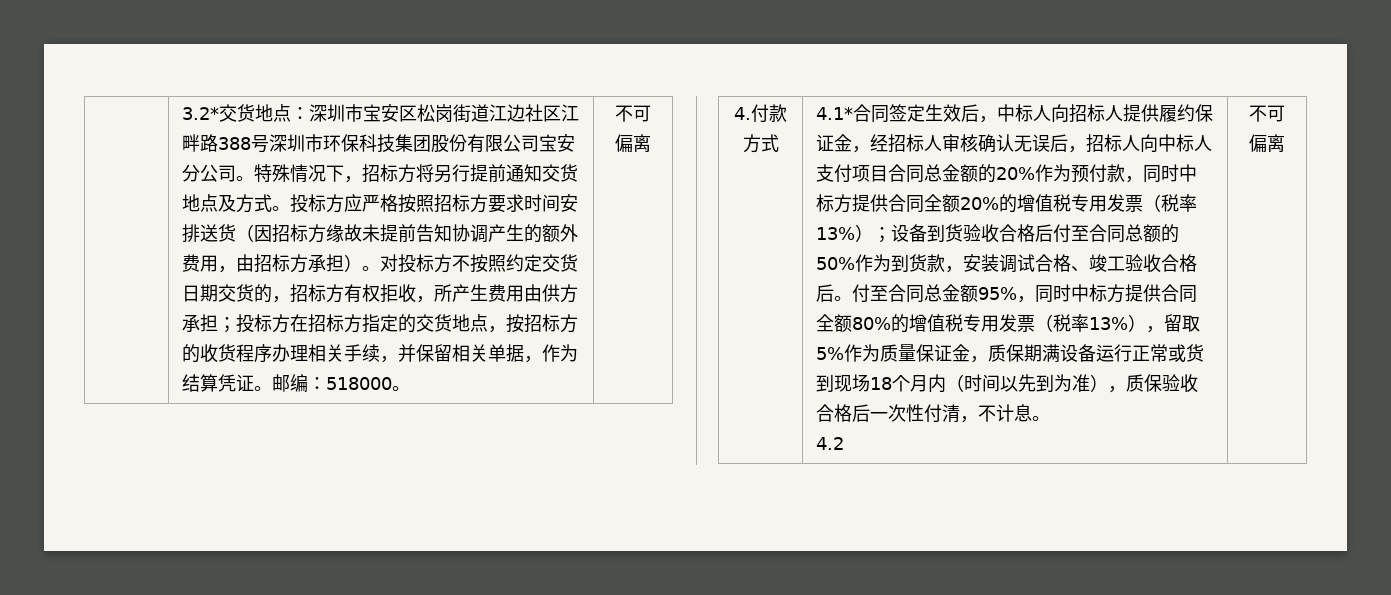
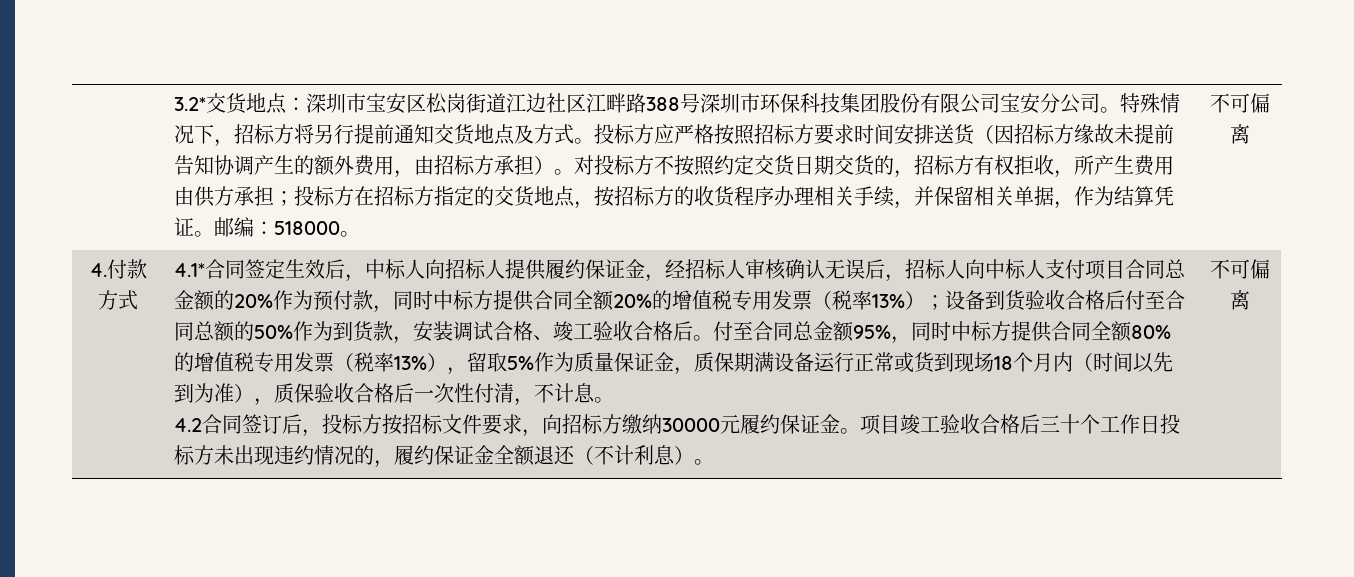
(844, 443) none -> [202,414,1181,437] [174,445,715,468] 合同签订后，投标方按招标文件要求，向招标方缴纳30000元履约保证金。项目竣工验收合格后三十个工作日投标方未出现违约情况的，履约保证金全额退还（不计利息）。

